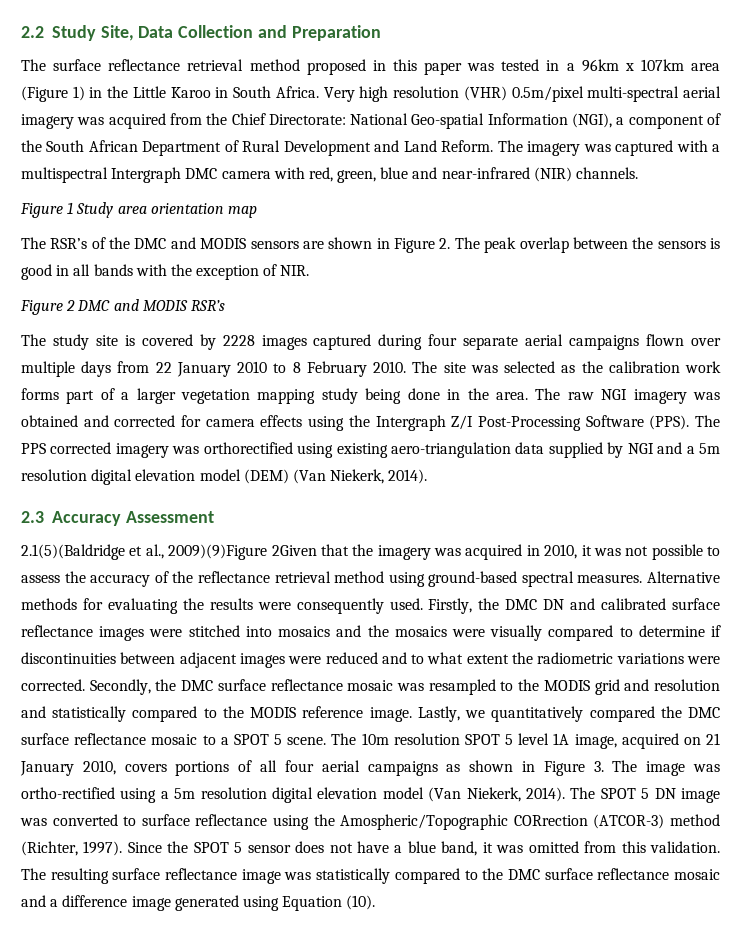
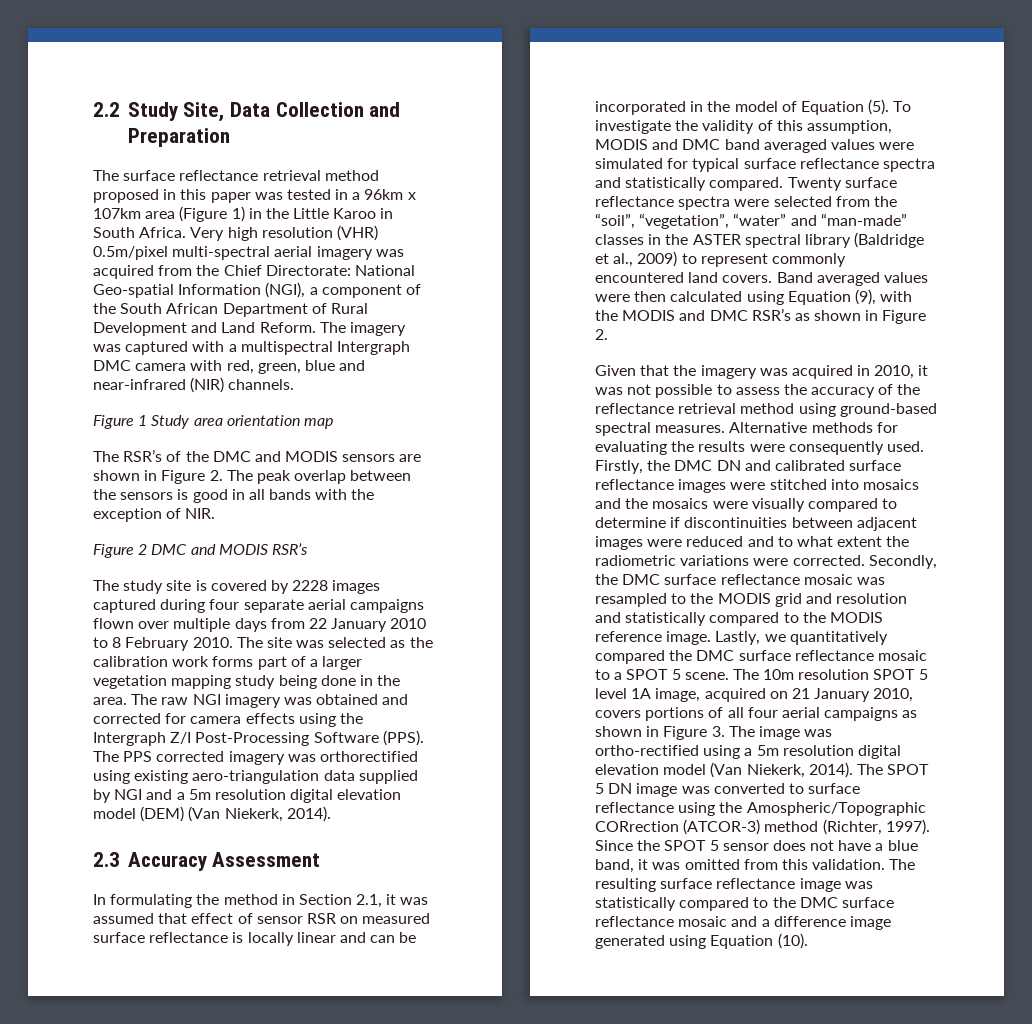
[21,544,317,560] 2.1(5)(Baldridge et al., 2009)(9)Figure 2Given -> [93,894,429,908] [93,913,431,924] [93,932,417,946] [595,99,912,115] [595,120,892,134] [595,139,915,153] [595,158,935,172] [595,177,897,191] [595,196,897,210] [595,213,907,229] [595,232,925,248] [595,251,846,267] [595,272,928,286] [595,289,913,305] [595,308,927,324] [595,329,608,340] [595,365,636,376] In formulating the method in Section 2.1, it was assumed that effect of sensor RSR on measured surface reflectance is locally linear and can be incorporated in the model of Equation (5). To investigate the validity of this assumption, MODIS and DMC band averaged values were simulated for typical surface reflectance spectra and statistically compared. Twenty surface reflectance spectra were selected from the “soil”, “vegetation”, “water” and “man-made” classes in the ASTER spectral library (Baldridge et al., 2009) to represent commonly encountered land covers. Band averaged values were then calculated using Equation (9), with the MODIS and DMC RSR’s as shown in Figure 2. // Given

